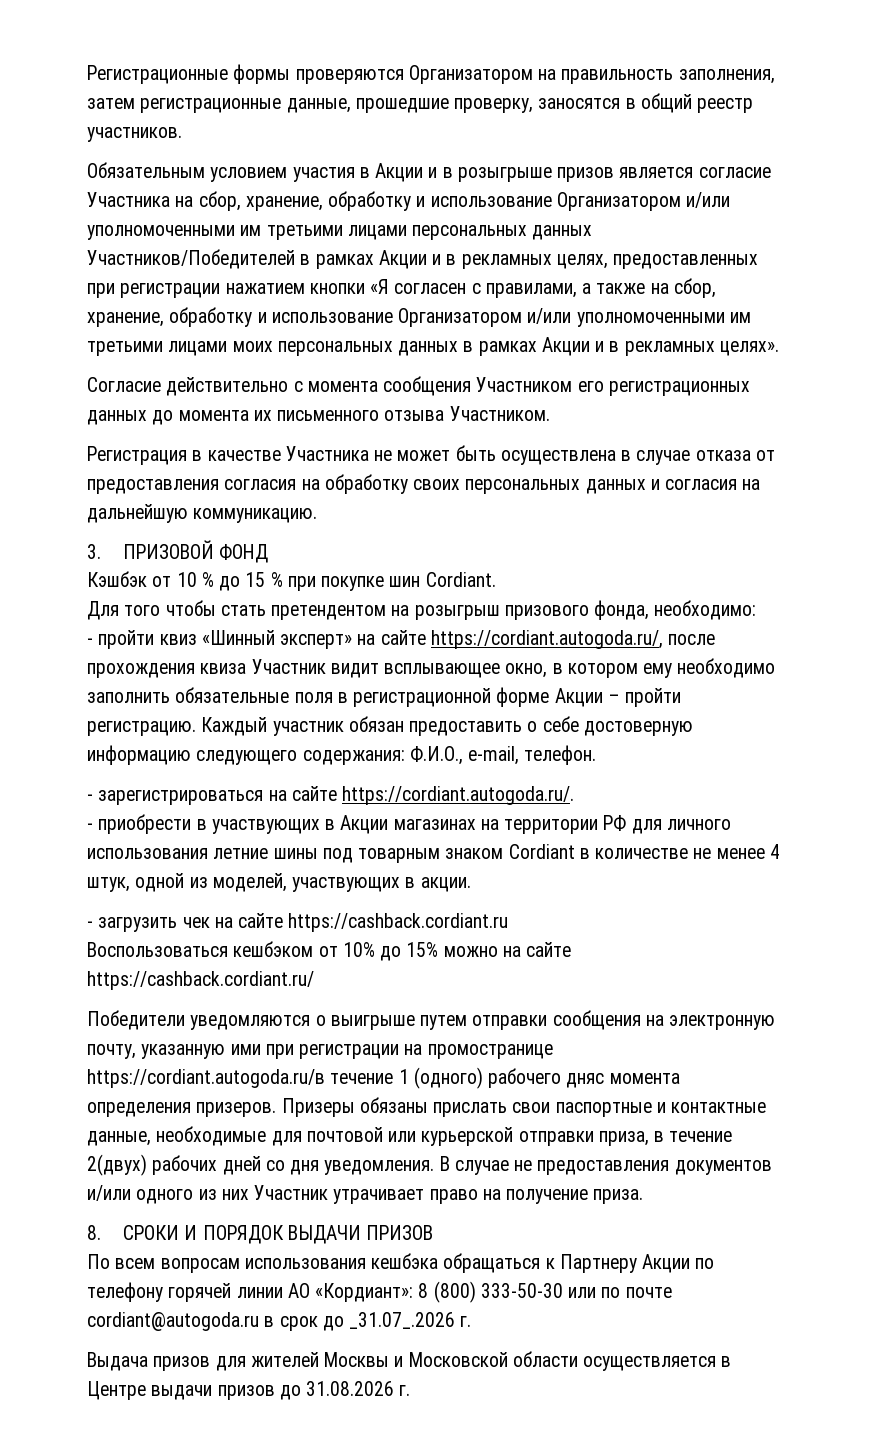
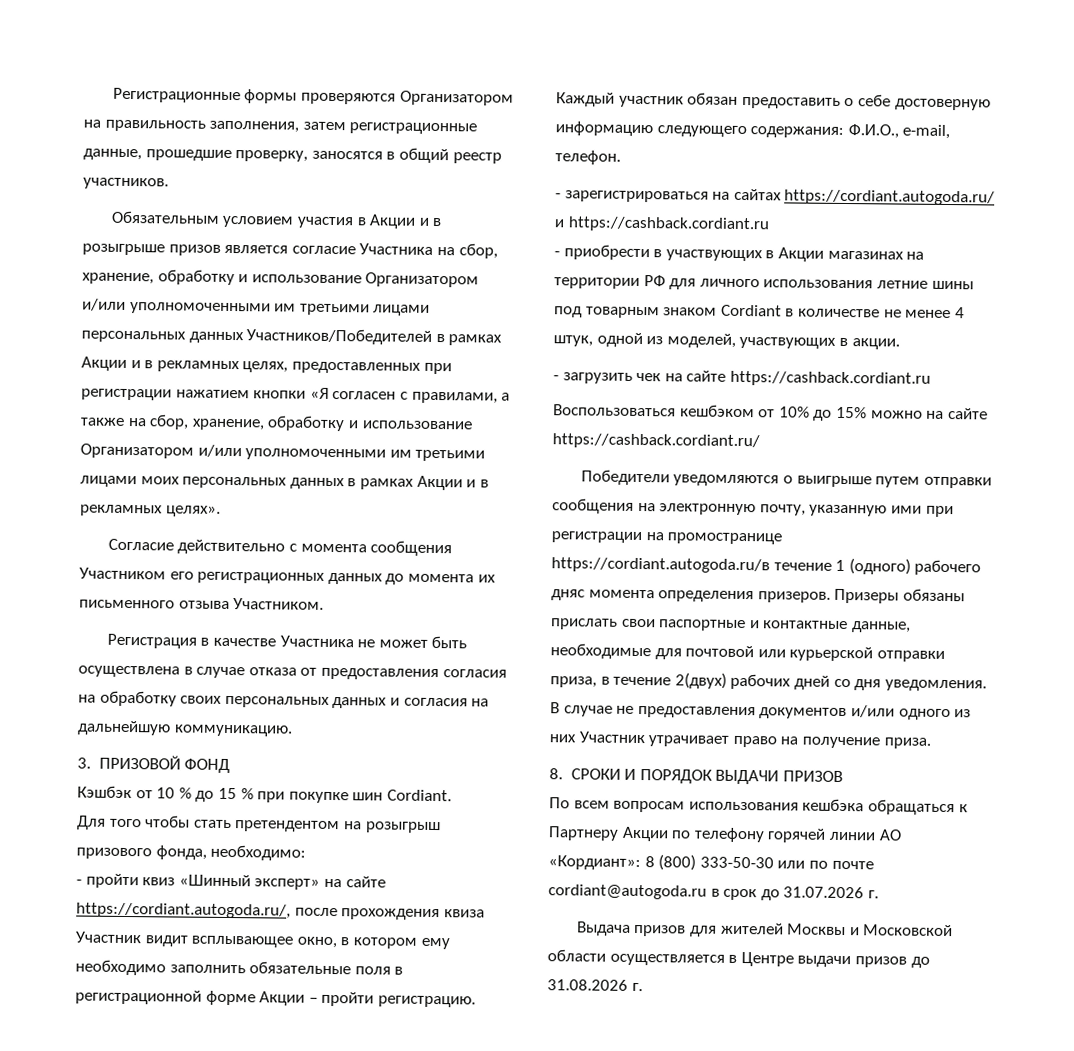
[291,786,575,805] сайте https://cordiant.autogoda.ru/. -> [733,188,996,206] [554,216,770,233] сайтах https://cordiant.autogoda.ru/ и https://cashback.cordiant.ru
[349,1312,456,1329] _31.07_.2026 -> [783,886,865,899] 31.07.2026

